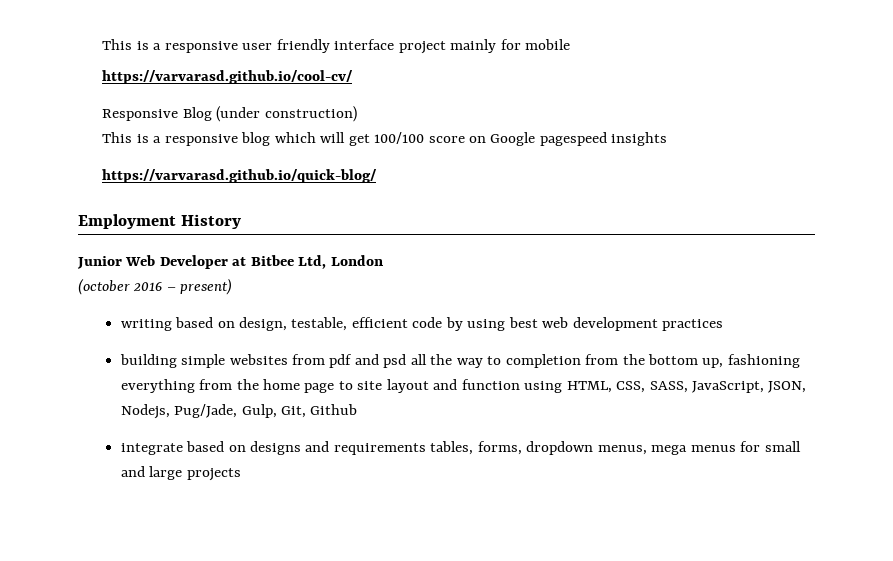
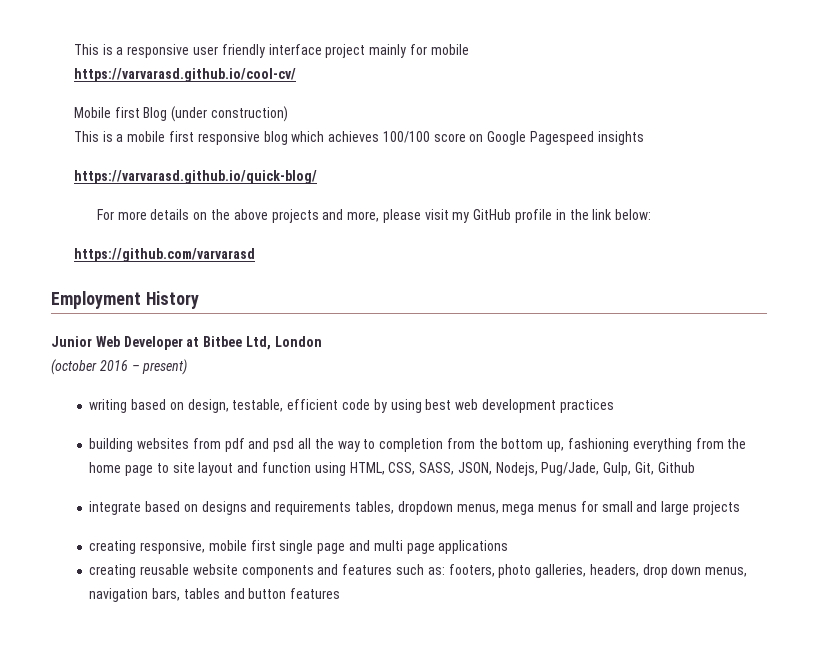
[102,109,179,121] Responsive -> [73,107,140,118] Mobile first
(162, 139) none -> [127,131,195,142] mobile first
[320,132,370,146] will get -> [328,131,380,142] achieves
[539,132,607,146] pagespeed -> [530,131,595,145] Pagespeed
(378, 176) none -> [96,209,652,223] [73,248,255,262] // For more details on the above projects and more, please visit my GitHub profile in the link below: // https://github.com/varvarasd
[181,354,226,368] simple -> (134, 445) none
[692,381,765,393] JavaScript, -> (455, 468) none
[477,441,522,455] forms, -> (394, 507) none
(241, 474) none -> [89,540,509,554] [89,564,748,578] [89,588,341,602] // creating responsive, mobile first single page and multi page applications // creating reusable website components and features such as: footers, photo galleries, headers, drop down menus, navigation bars, tables and button features

